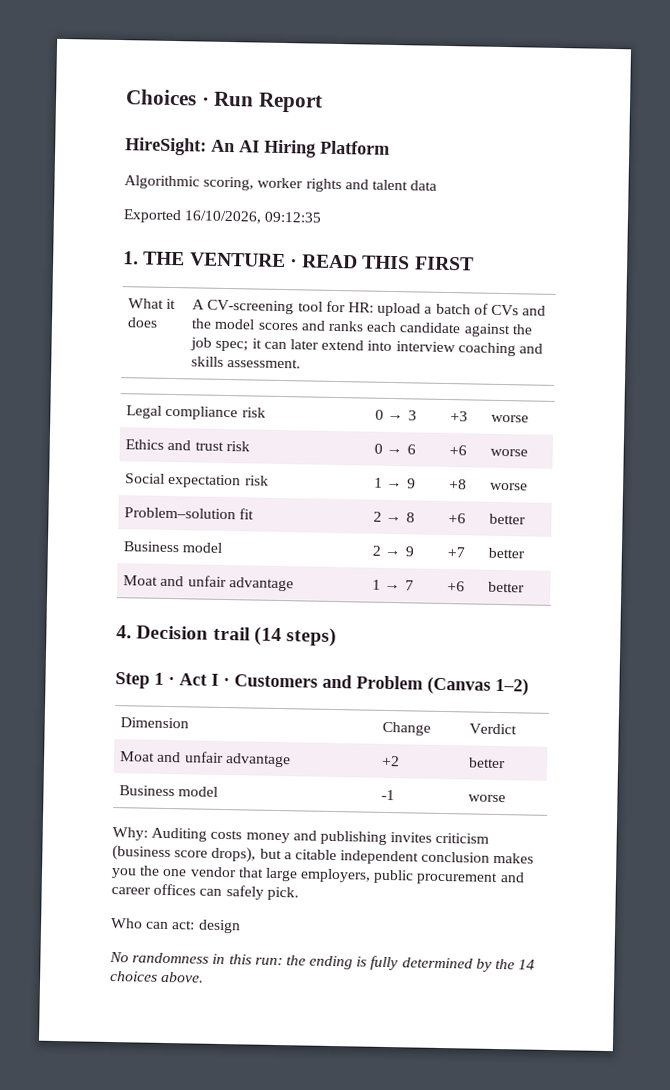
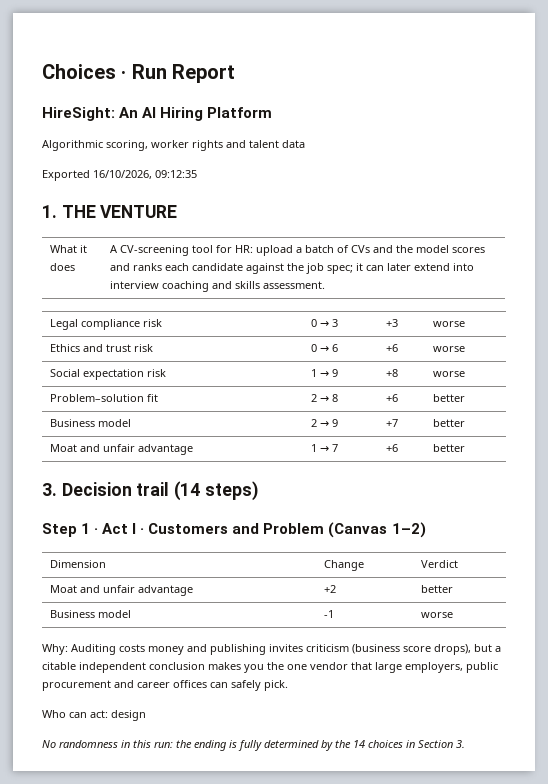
[289,254,474,271] · READ THIS FIRST -> (178, 211) none
[116,625,132,639] 4. -> [42,483,57,496] 3.
[161,971,205,983] above. -> [406,740,465,748] in Section 3.

